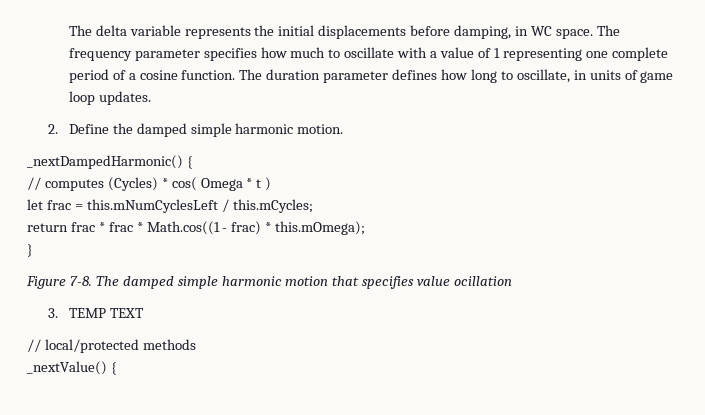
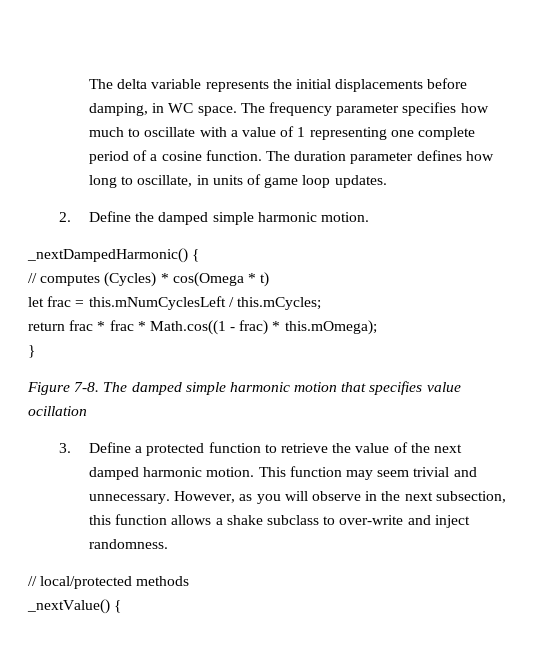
[171,177,272,191] cos( Omega * t ) -> [172,272,270,287] cos(Omega * t)
[68,308,144,318] TEMP TEXT -> [89,442,462,456] [89,466,477,480] [89,491,506,504] [89,514,470,528] [89,539,169,549] Define a protected function to retrieve the value of the next damped harmonic motion. This function may seem trivial and unnecessary. However, as you will observe in the next subsection, this function allows a shake subclass to over-write and inject randomness.

